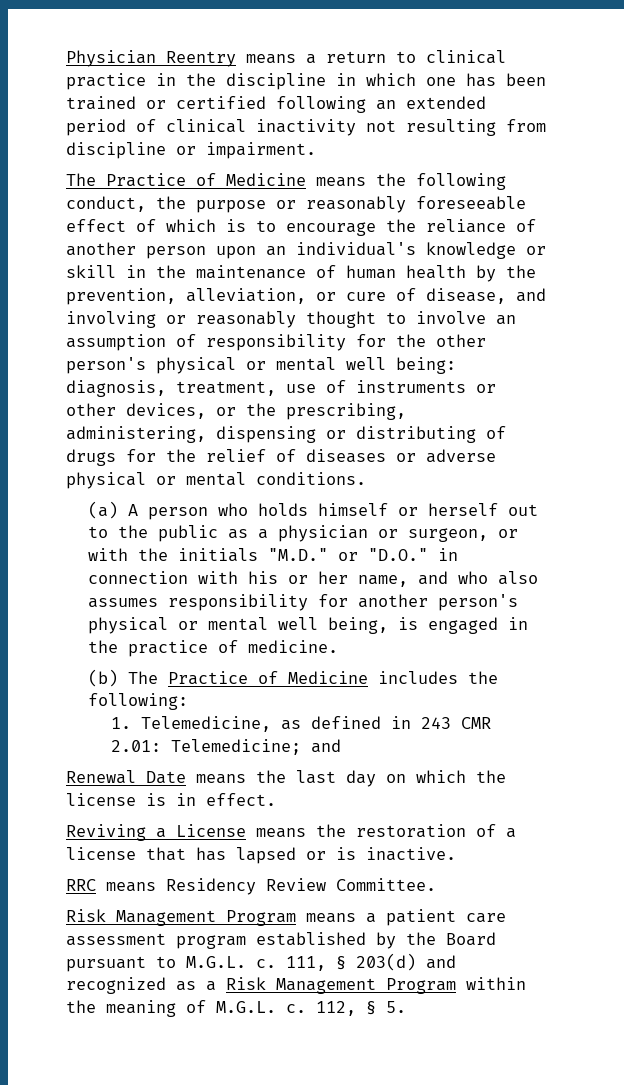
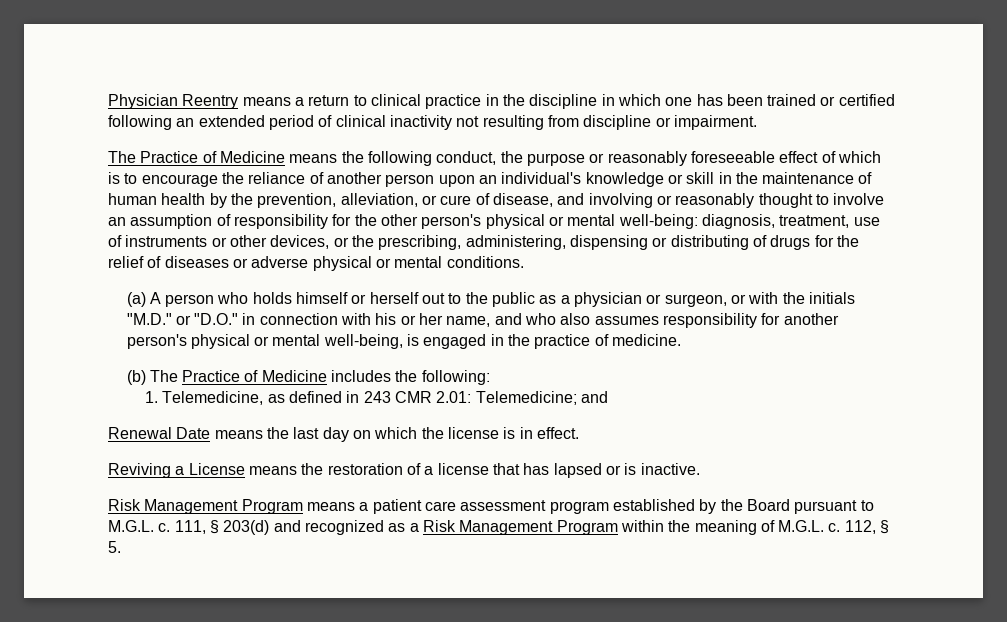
[345,357,456,374] well being: -> [618,214,698,229] well-being:
[278,617,389,634] well being, -> [323,334,403,349] well-being,
[65,878,436,895] // RRC means Residency Review Committee. -> (700, 469) none

